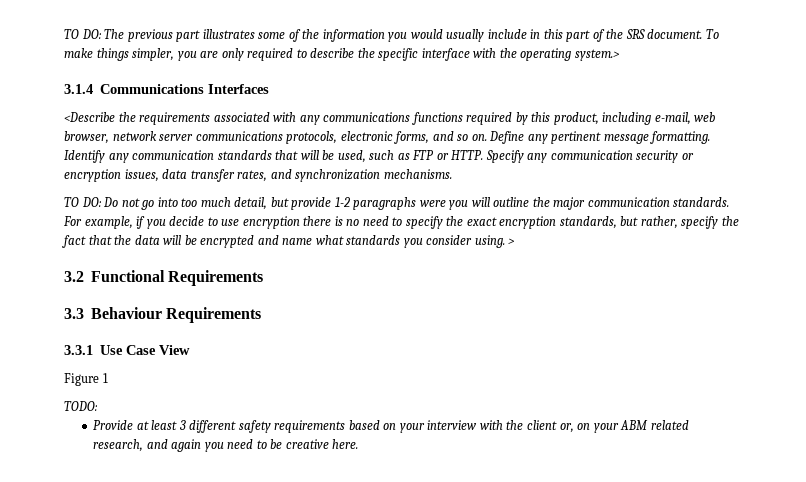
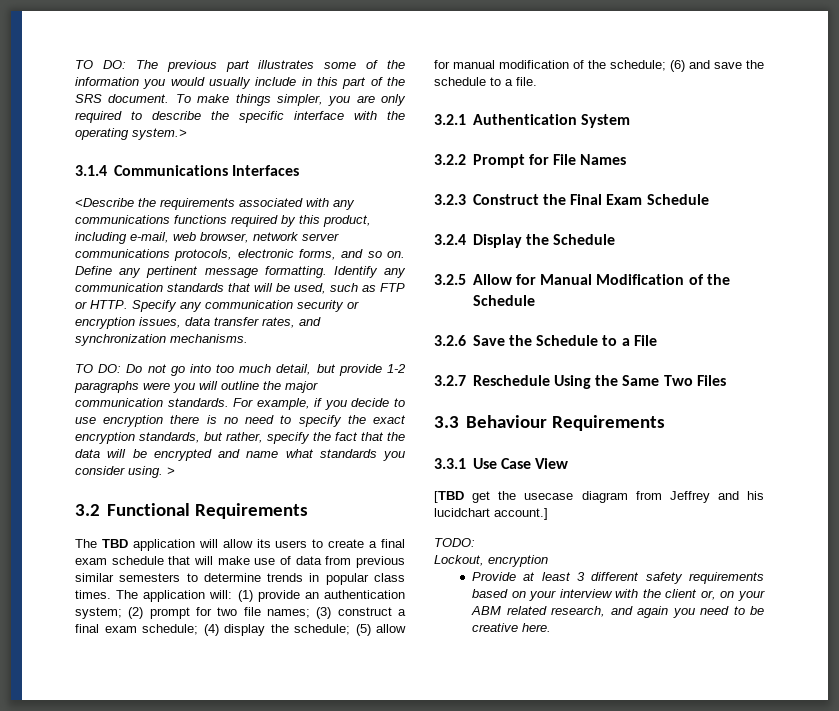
(263, 278) none -> [75,539,405,551] [75,556,405,568] [75,573,405,585] [75,590,405,602] [75,607,406,619] [75,624,406,636] [434,60,764,72] [434,77,537,86] [434,114,630,128] [434,154,627,168] [434,194,709,205] [434,234,616,248] [434,274,731,285] [472,295,535,306] [434,335,658,346] [434,375,727,389] // The TBD application will allow its users to create a final exam schedule that will make use of data from previous similar semesters to determine trends in popular class times. The application will: (1) provide an authentication system; (2) prompt for two file names; (3) construct a final exam schedule; (4) display the schedule; (5) allow for manual modification of the schedule; (6) and save the schedule to a file. // 3.2.1 Authentication System // 3.2.2 Prompt for File Names // 3.2.3 Construct the Final Exam Schedule // 3.2.4 Display the Schedule // 3.2.5 Allow for Manual Modification of the Schedule // 3.2.6 Save the Schedule to a File // 3.2.7 Reschedule Using the Same Two Files
[64,373,108,386] Figure 1 -> [434,491,764,503] [434,508,548,520] [TBD get the usecase diagram from Jeffrey and his lucidchart account.]
(98, 406) none -> [434,555,548,567] // Lockout, encryption

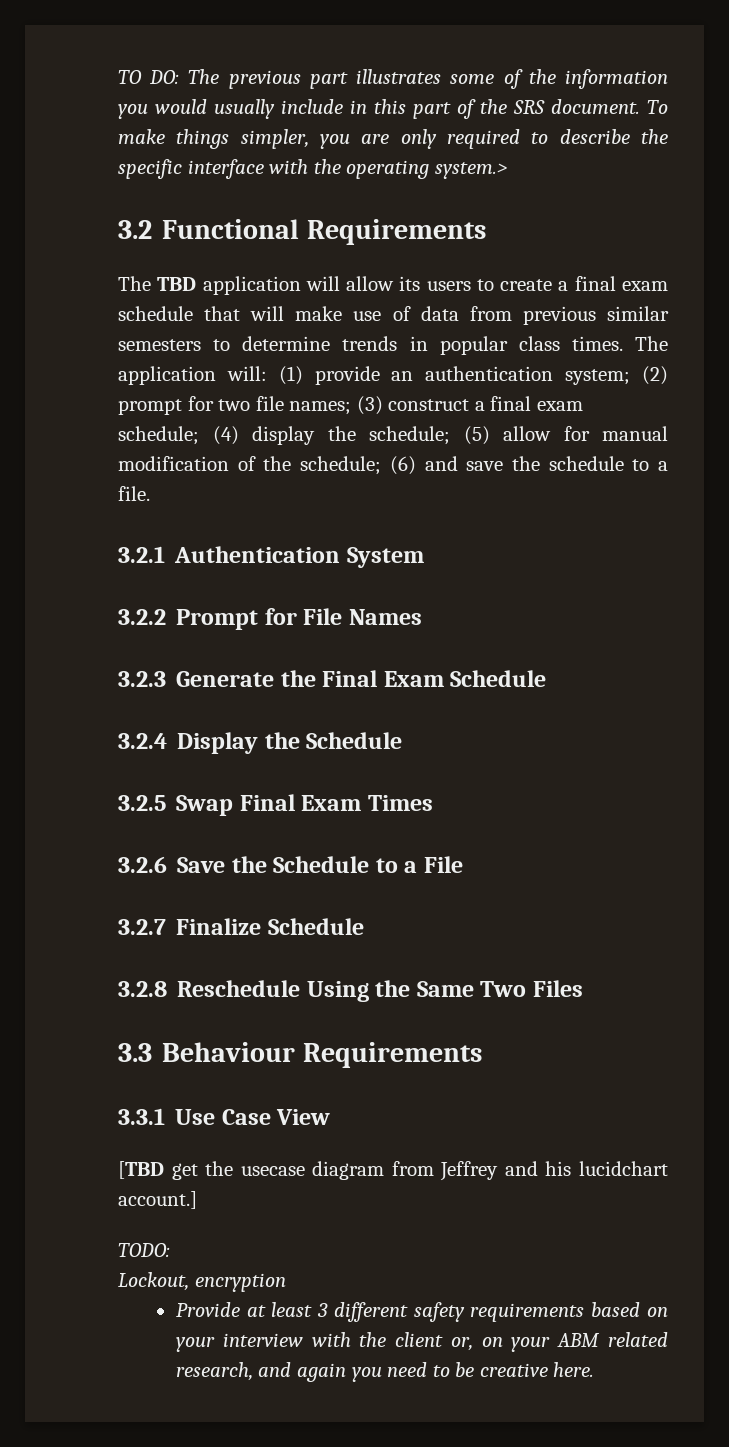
[75,165,299,176] [75,198,355,210] [75,215,371,227] [75,232,339,244] [75,249,405,261] [75,266,406,278] [75,283,405,294] [75,300,359,312] [75,317,321,329] [75,334,248,346] [75,364,407,376] [74,381,318,393] [75,398,405,410] [75,415,407,427] [75,432,405,444] [75,449,405,461] [75,466,175,478] // 3.1.4 Communications Interfaces // <Describe the requirements associated with any communications functions required by this product, including e-mail, web browser, network server communications protocols, electronic forms, and so on. Define any pertinent message formatting. Identify any communication standards that will be used, such as FTP or HTTP. Specify any communication security or encryption issues, data transfer rates, and synchronization mechanisms. // TO DO: Do not go into too much detail, but provide 1-2 paragraphs were you will outline the major communication standards. For example, if you decide to use encryption there is no need to specify the exact encryption standards, but rather, specify the fact that the data will be encrypted and name what standards you consider using. > -> (507, 170) none
[472,194,539,205] Construct -> [176,671,275,687] Generate
[472,274,731,285] [472,295,535,306] Allow for Manual Modification of the Schedule -> [176,794,433,816] Swap Final Exam Times
(466, 380) none -> [176,918,364,935] [118,981,167,997] Finalize Schedule // 3.2.8

